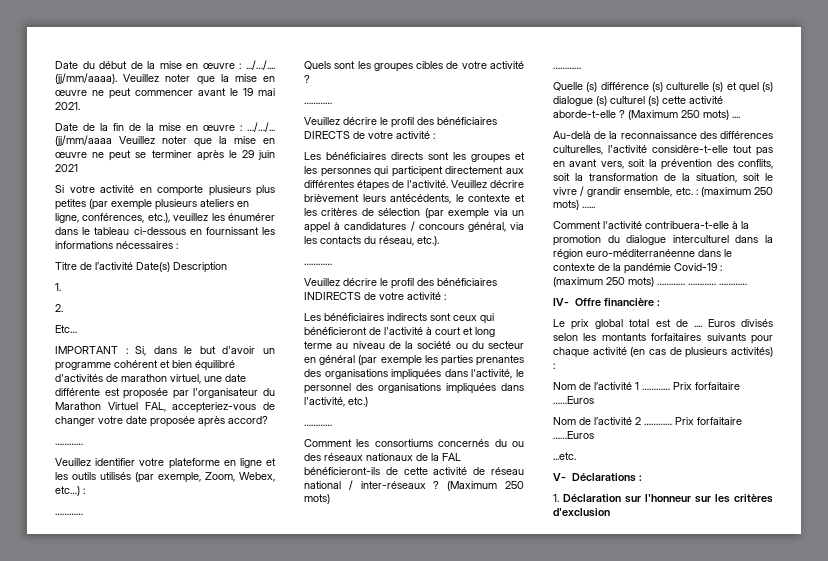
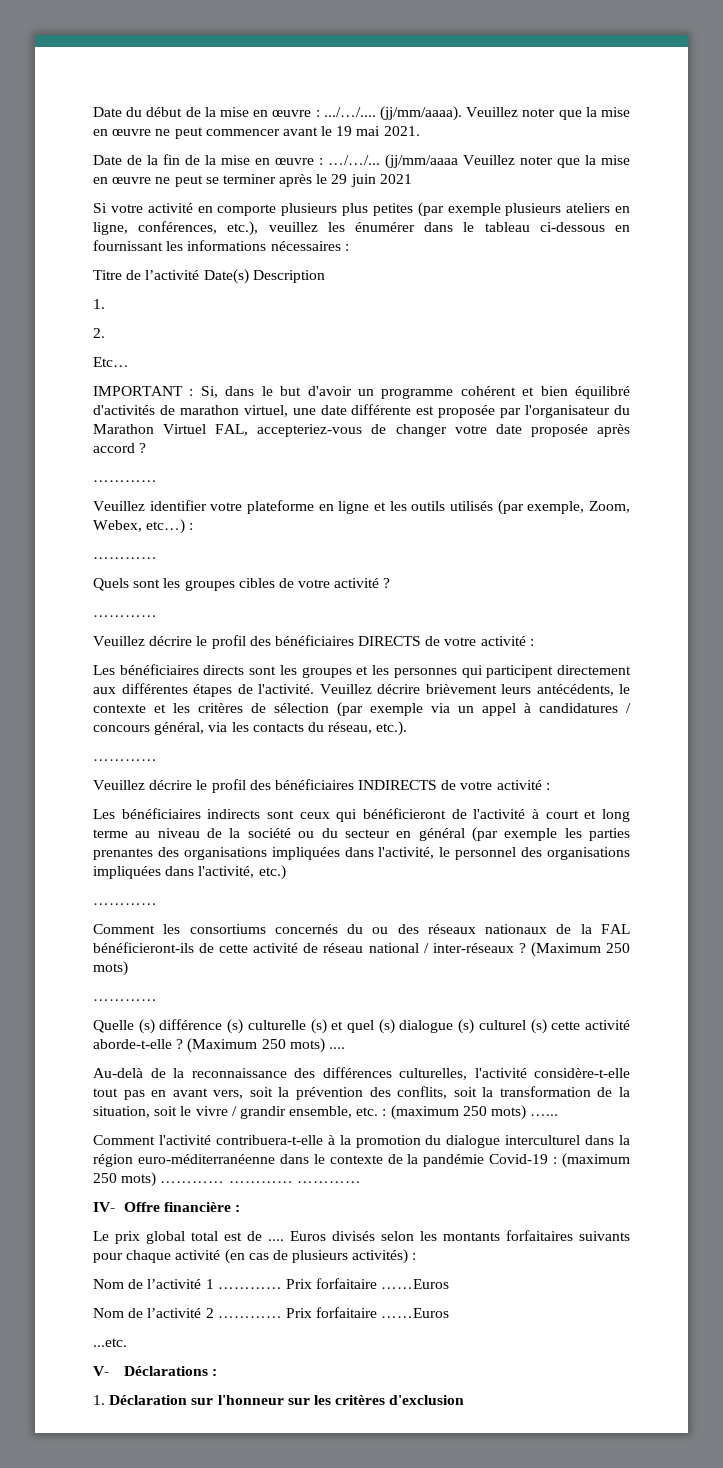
[228,416,268,424] accord? -> [93,443,147,453] accord ?

